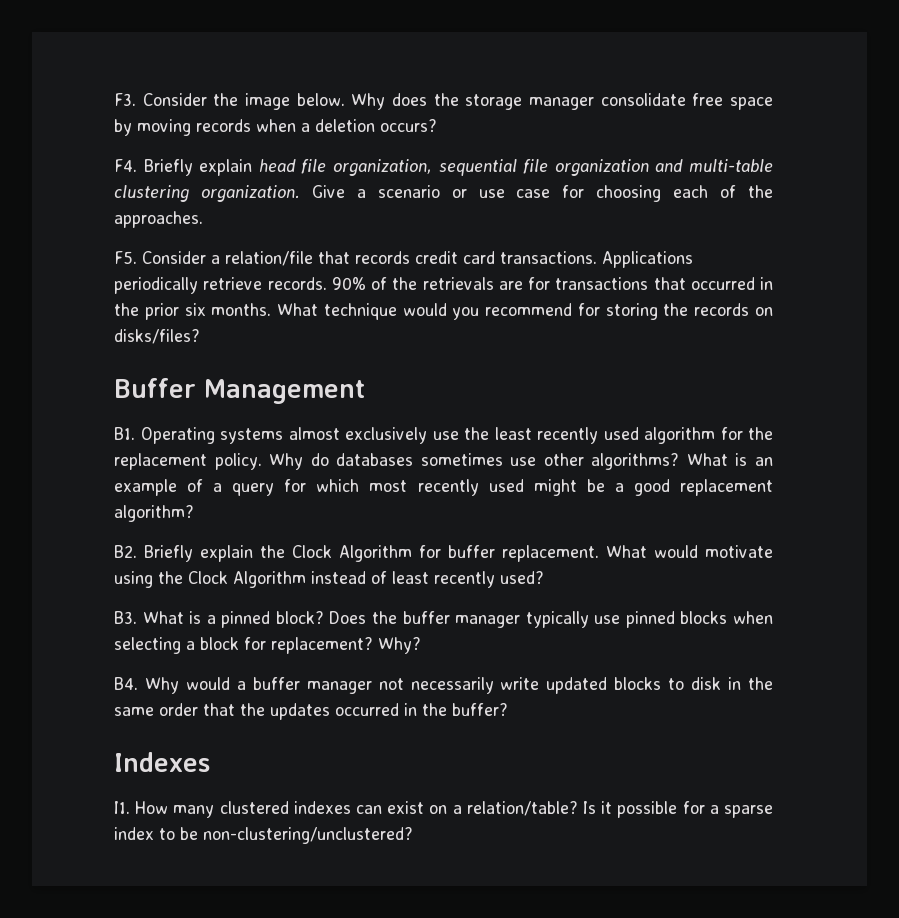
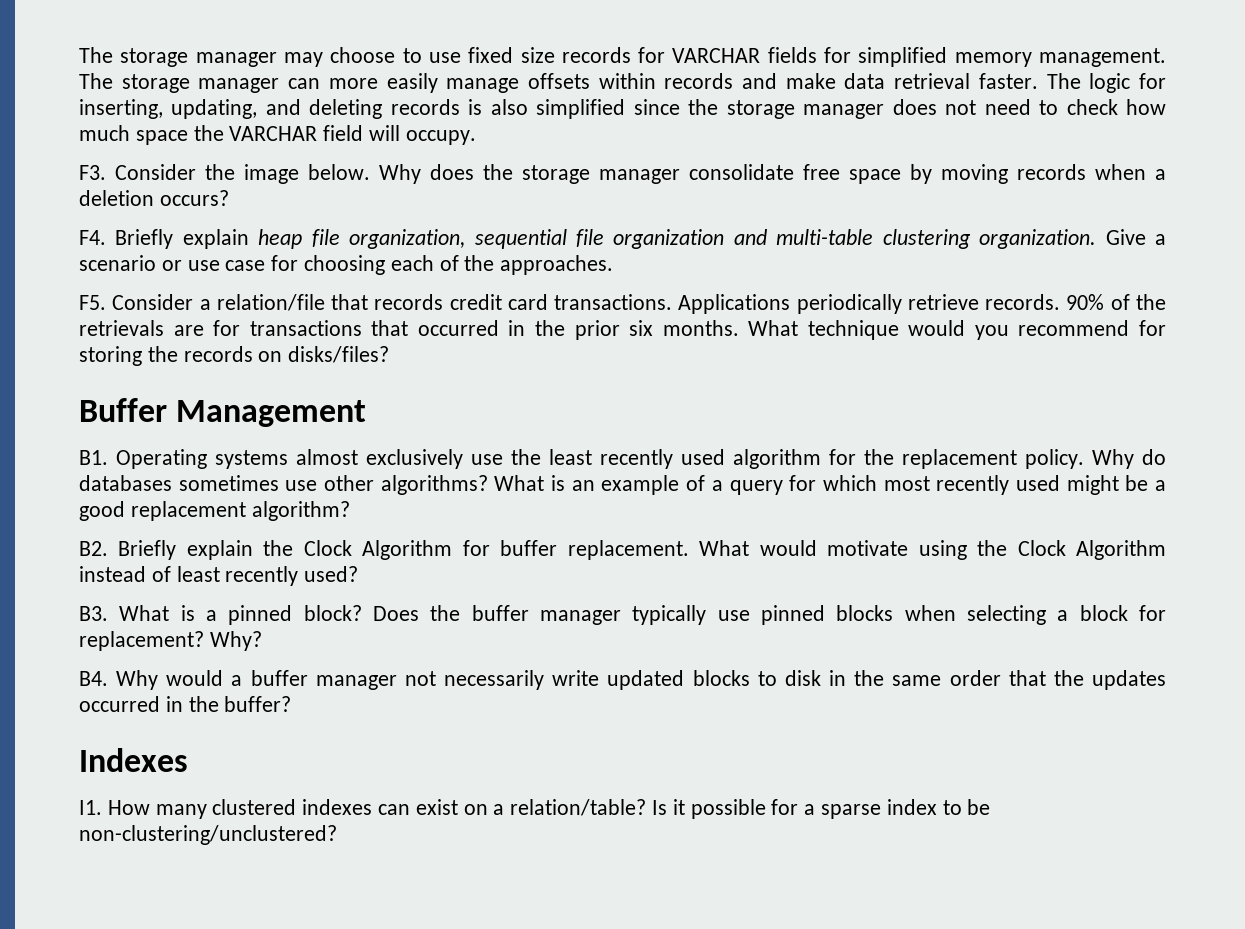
(114, 99) none -> [79,47,1166,67] [79,73,1167,93] [79,99,1167,119] [79,125,476,145] The storage manager may choose to use fixed size records for VARCHAR fields for simplified memory management. The storage manager can more easily manage offsets within records and make data retrieval faster. The logic for inserting, updating, and deleting records is also simplified since the storage manager does not need to check how much space the VARCHAR field will occupy. //
[258,159,296,172] head -> [258,229,303,249] heap

